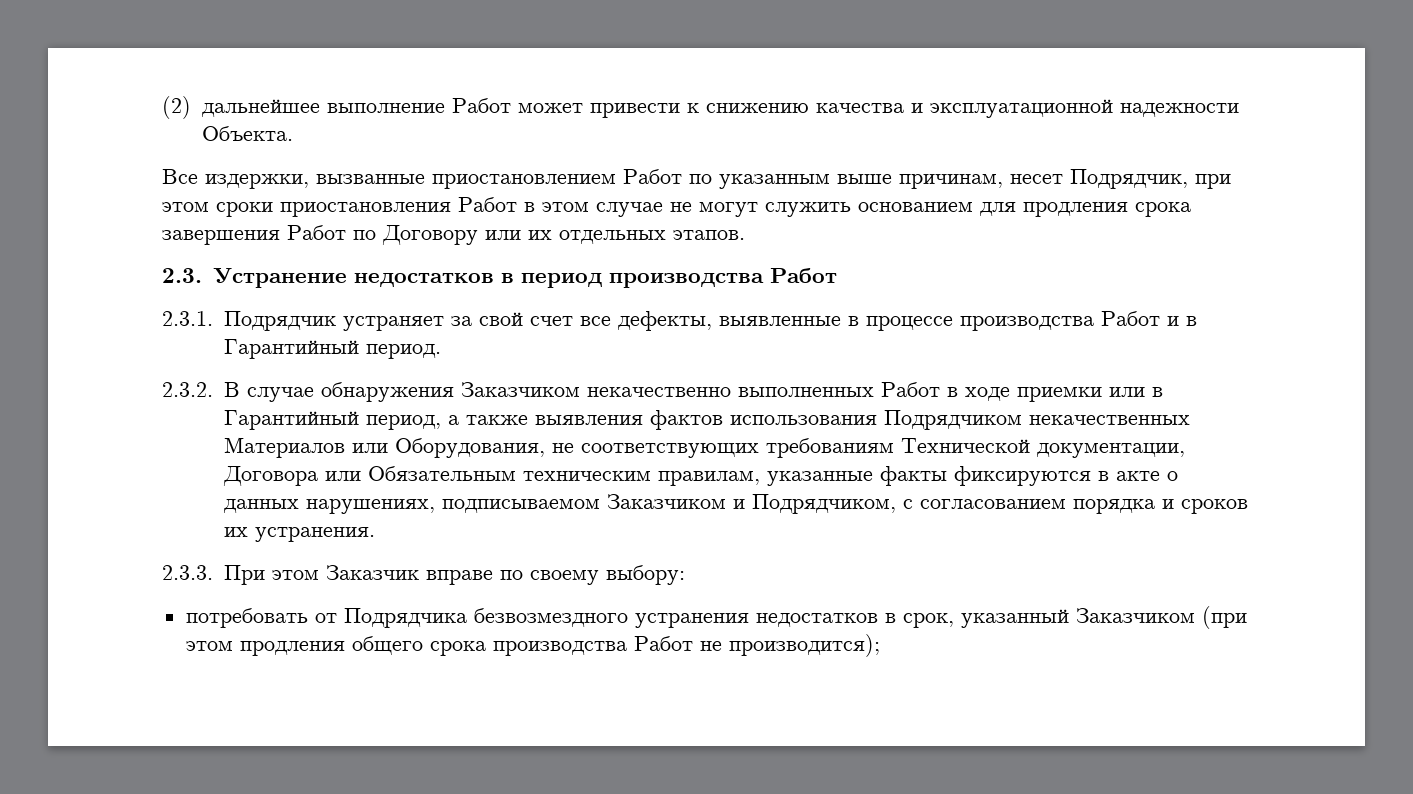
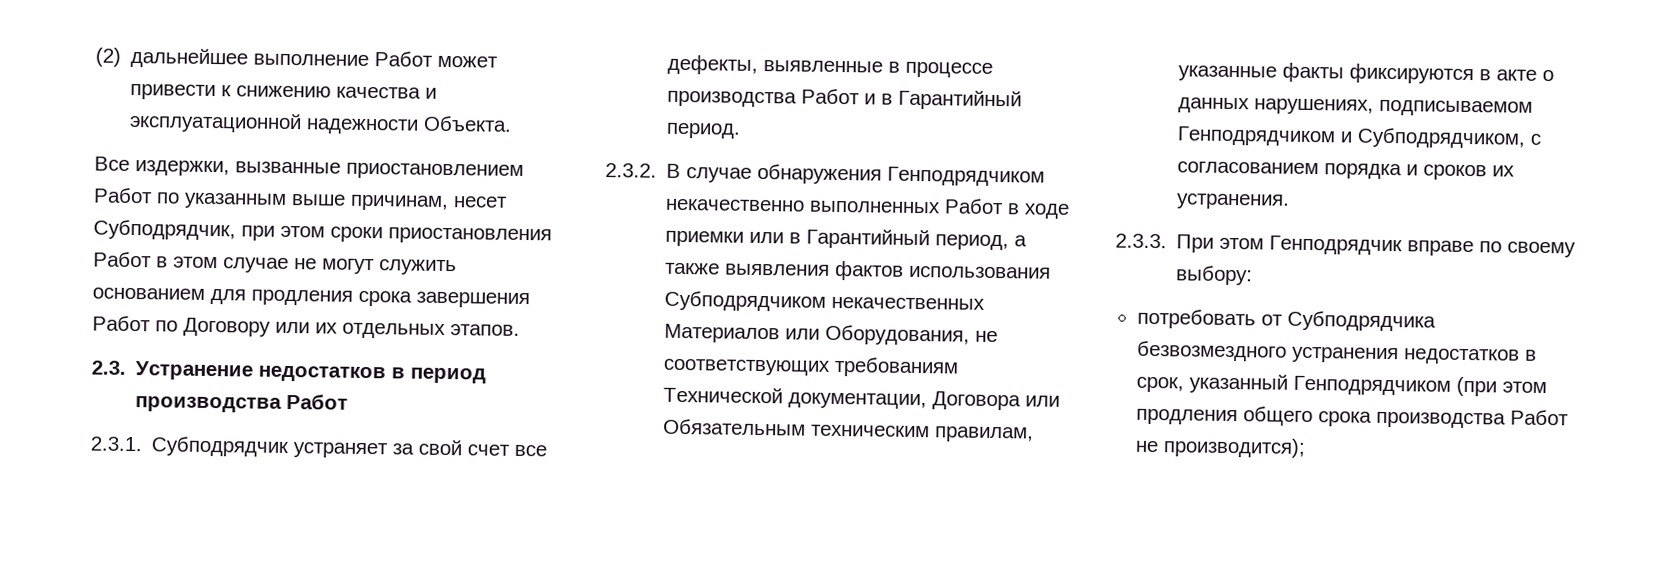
[1070,169,1188,189] Подрядчик, -> [93,219,236,241] Субподрядчик,
[223,311,336,331] Подрядчик -> [151,436,290,458] Субподрядчик
[460,382,580,397] Заказчиком -> [887,166,1046,187] Генподрядчиком
[883,410,1022,430] Подрядчиком -> [664,290,827,312] Субподрядчиком
[606,494,896,514] Заказчиком и Подрядчиком, -> [1177,126,1526,149] Генподрядчиком и Субподрядчиком,
[325,565,419,580] Заказчик -> [1269,235,1404,256] Генподрядчик
[343,608,467,628] Подрядчика -> [1286,310,1436,332] Субподрядчика
[1075,608,1195,623] Заказчиком -> [1292,375,1451,396] Генподрядчиком

